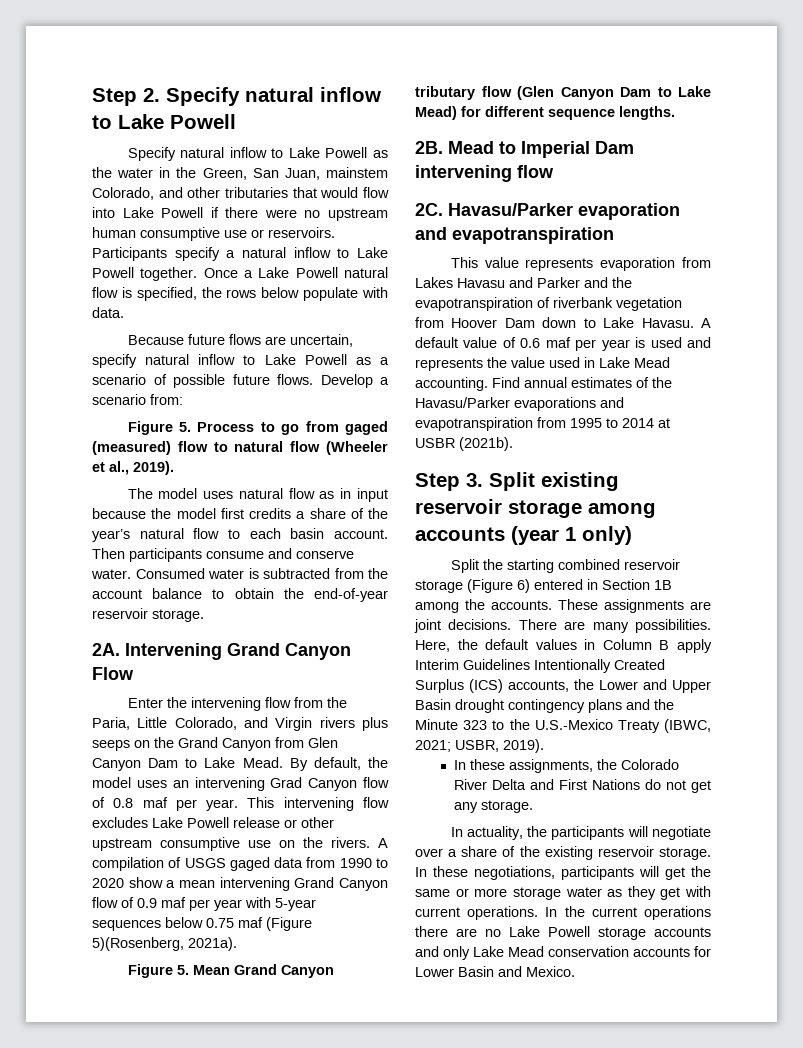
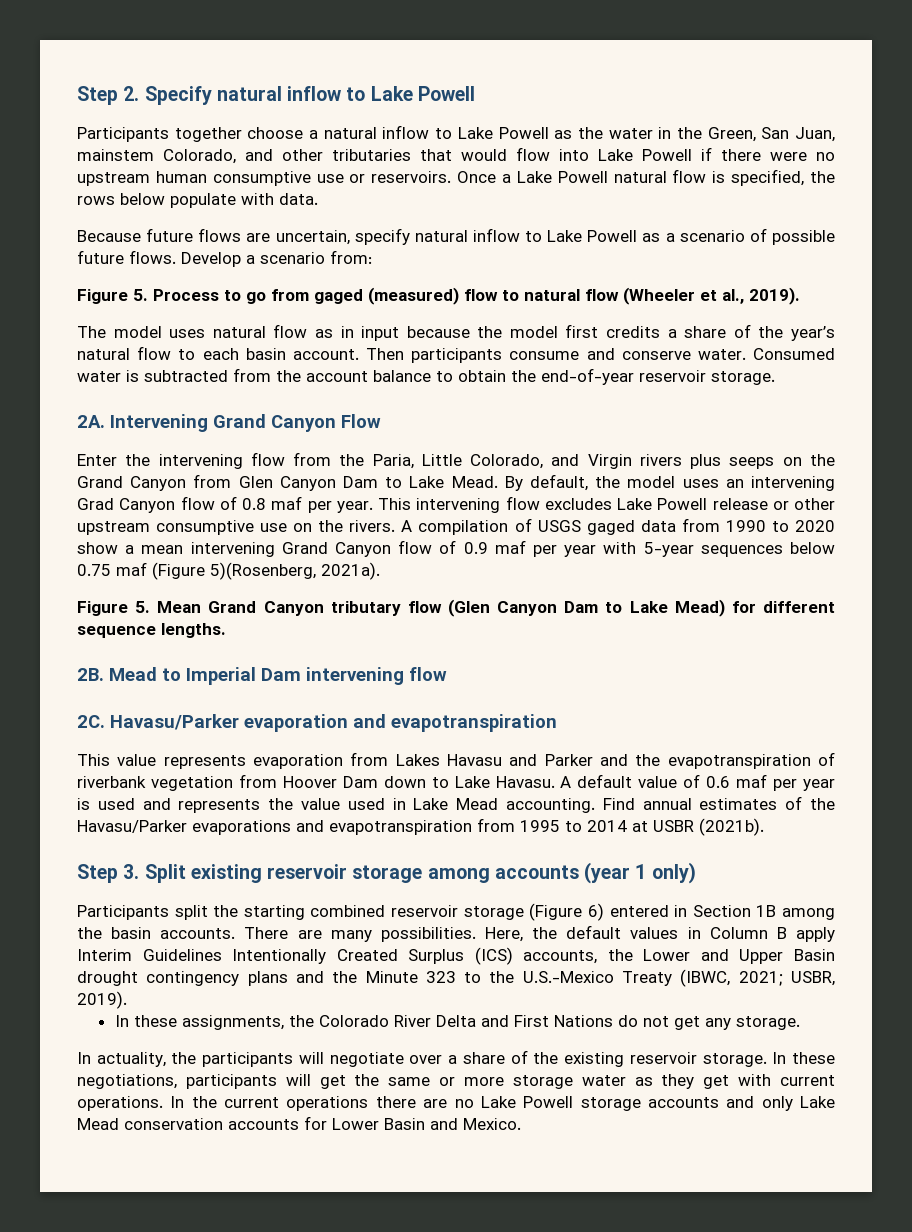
[127,147,176,161] Specify -> [77,127,319,142] Participants together choose a
[92,247,388,261] [92,267,198,281] Participants specify a natural inflow to Lake Powell together. -> (452, 177) none
[450,559,479,573] Split -> [77,905,208,920] Participants split
[491,599,711,613] [414,619,512,633] accounts. These assignments are joint decisions. -> [111,927,236,939] basin accounts.

